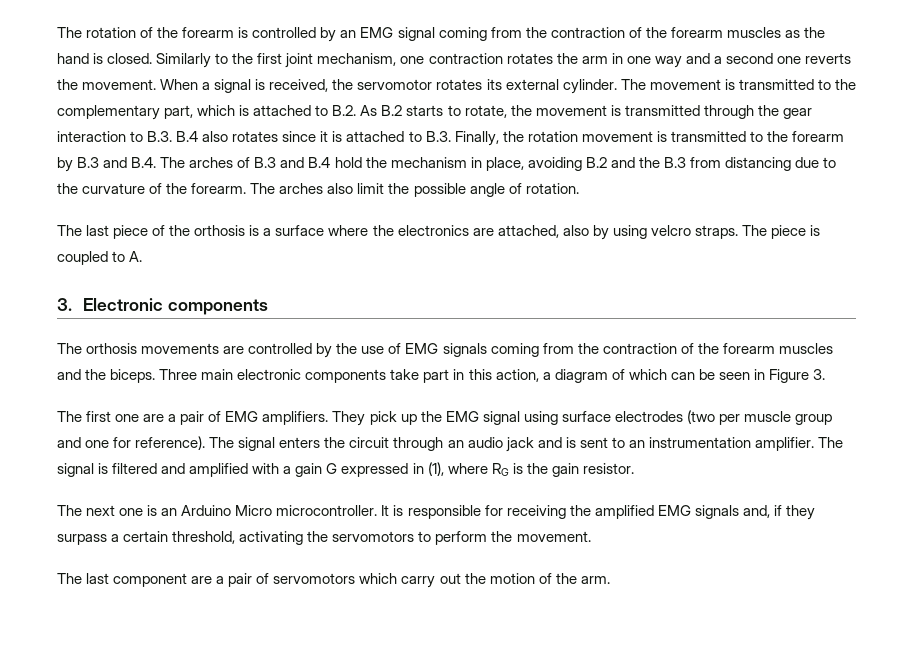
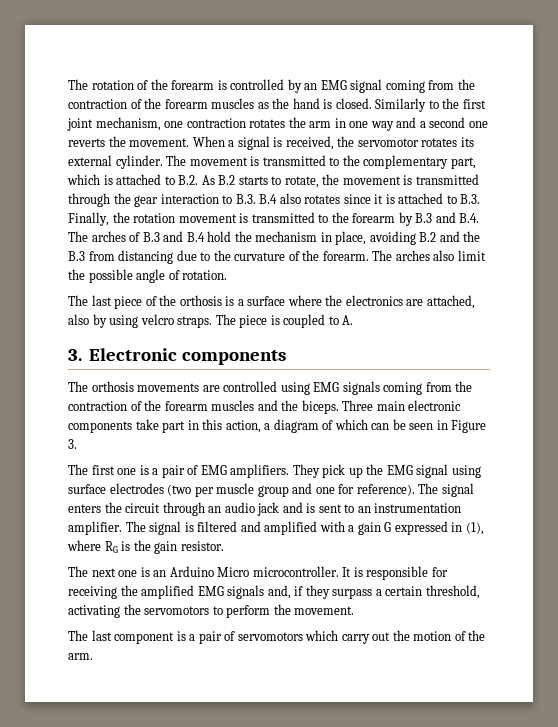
[316,343,402,358] by the use of -> [280,382,310,395] using
[143,414,165,422] are -> [139,465,149,475] is
[191,576,213,584] are -> [176,631,186,641] is

